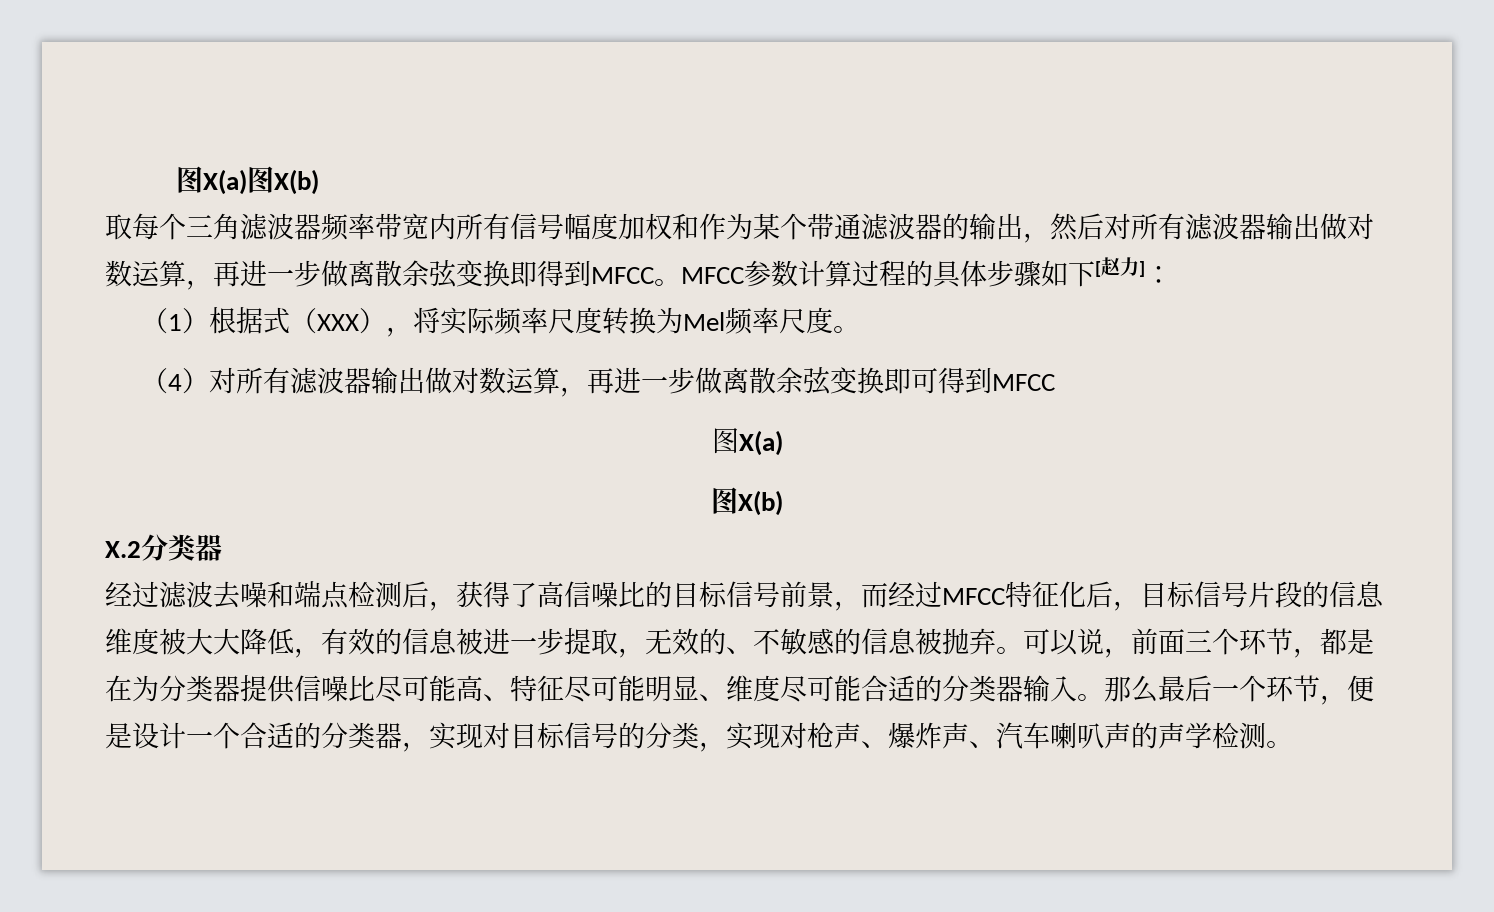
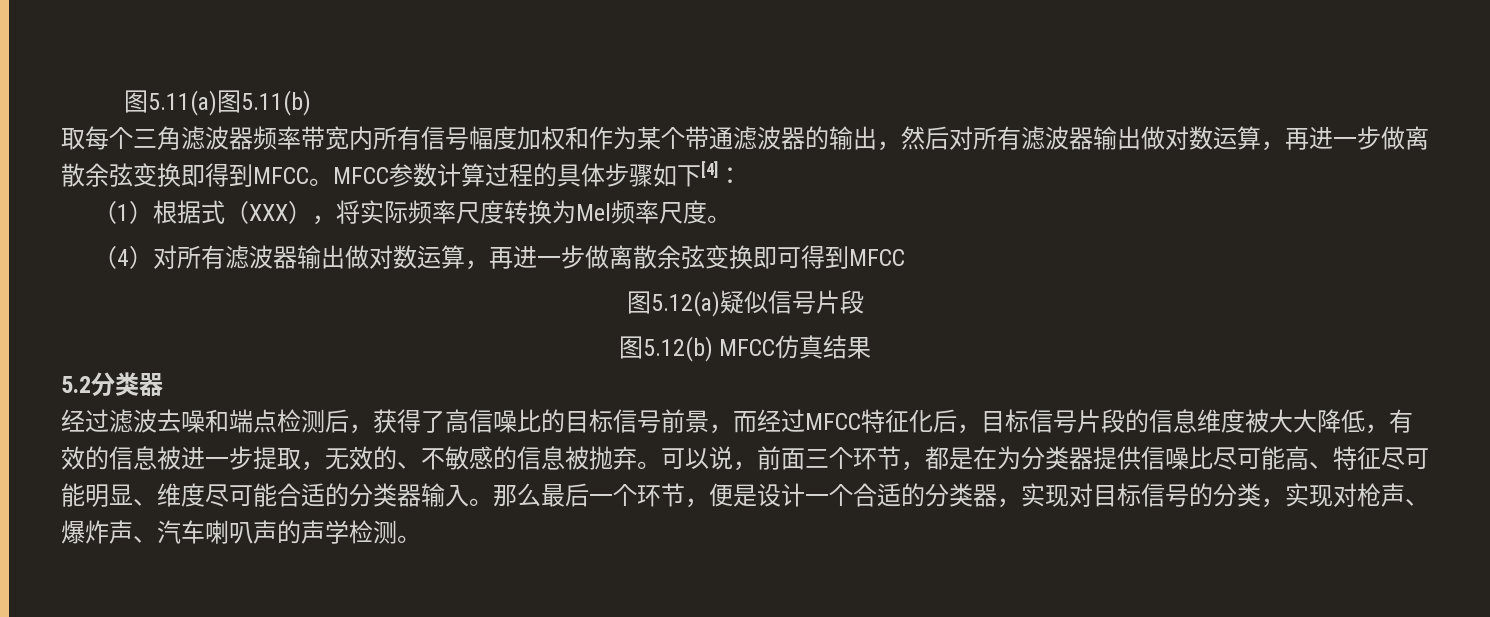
[176,166,320,195] 图X(a)图X(b) -> [124,90,312,116] 图5.11(a)图5.11(b)
[1095,257,1145,277] [赵力] -> [701,161,718,178] [4]
[738,430,783,456] [711,487,783,516] [105,541,141,558] X(a) // 图X(b) // X.2 -> [650,290,864,317] [618,335,872,362] [61,376,91,393] 5.12(a)疑似信号片段 // 图5.12(b) MFCC仿真结果 // 5.2

